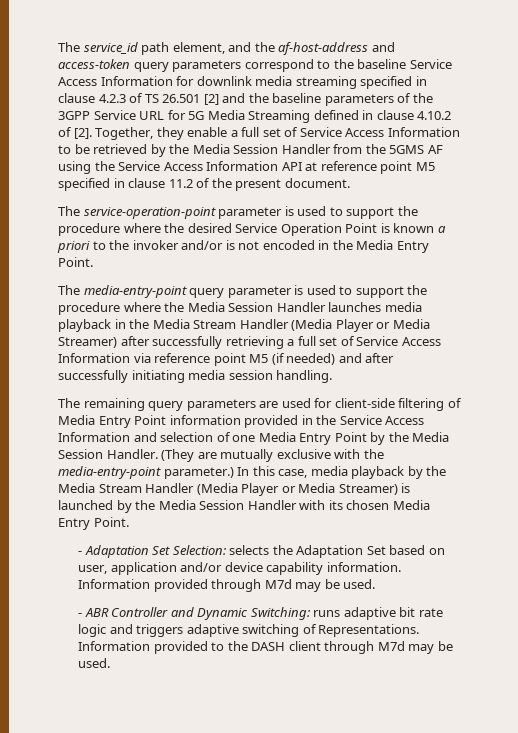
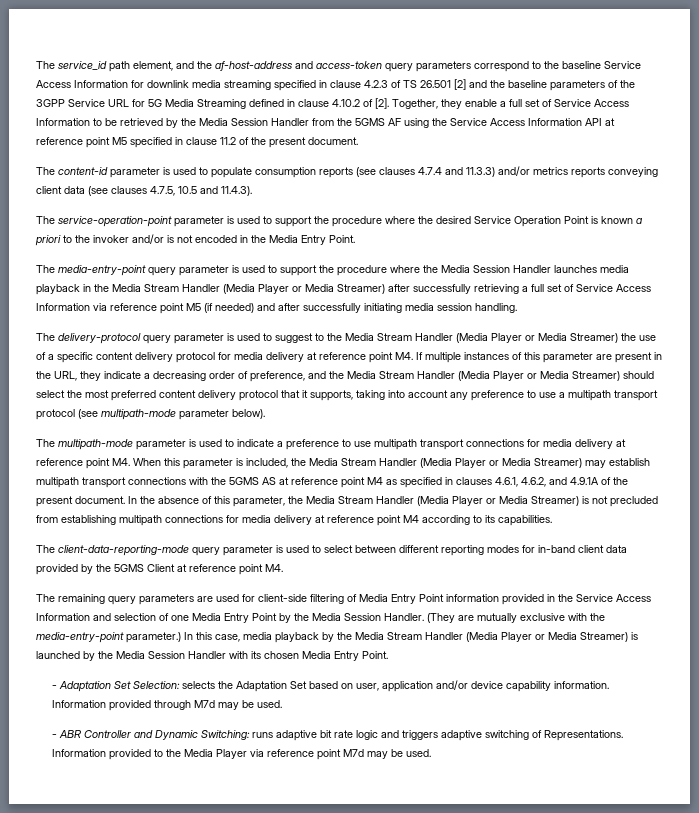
(350, 183) none -> [36,166,658,178] [36,186,252,196] // The content-id parameter is used to populate consumption reports (see clauses 4.7.4 and 11.3.3) and/or metrics reports conveying client data (see clauses 4.7.5, 10.5 and 11.4.3).
(333, 376) none -> [36,333,656,344] [36,352,662,363] [36,371,654,382] [36,390,658,401] [36,409,265,420] [36,439,626,450] [36,458,650,469] [36,477,628,488] [36,496,658,507] [36,515,552,526] [36,545,627,556] [36,564,283,575] // The delivery-protocol query parameter is used to suggest to the Media Stream Handler (Media Player or Media Streamer) the use of a specific content delivery protocol for media delivery at reference point M4. If multiple instances of this parameter are present in the URL, they indicate a decreasing order of preference, and the Media Stream Handler (Media Player or Media Streamer) should select the most preferred content delivery protocol that it supports, taking into account any preference to use a multipath transport protocol (see multipath-mode parameter below). // The multipath-mode parameter is used to indicate a preference to use multipath transport connections for media delivery at reference point M4. When this parameter is included, the Media Stream Handler (Media Player or Media Streamer) may establish multipath transport connections with the 5GMS AS at reference point M4 as specified in clauses 4.6.1, 4.6.2, and 4.9.1A of the present document. In the absence of this parameter, the Media Stream Handler (Media Player or Media Streamer) is not precluded from establishing multipath connections for media delivery at reference point M4 according to its capabilities. // The client-data-reporting-mode query parameter is used to select between different reporting modes for in-band client data provided by the 5GMS Client at reference point M4.
[251,641,375,654] DASH client through -> [183,749,341,760] Media Player via reference point

